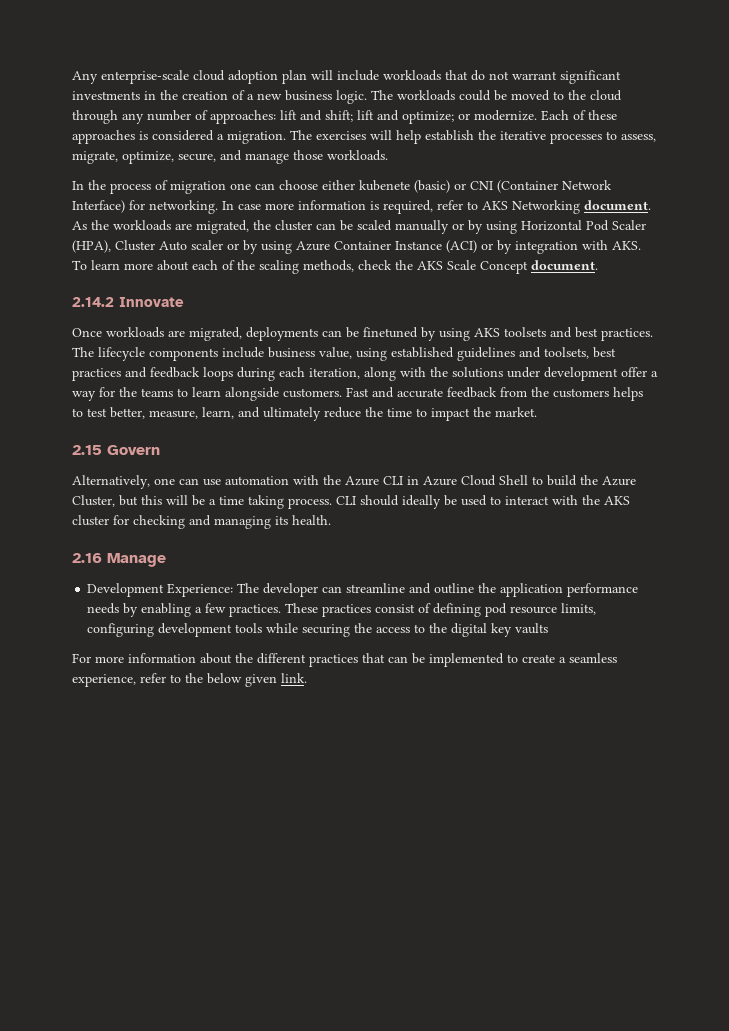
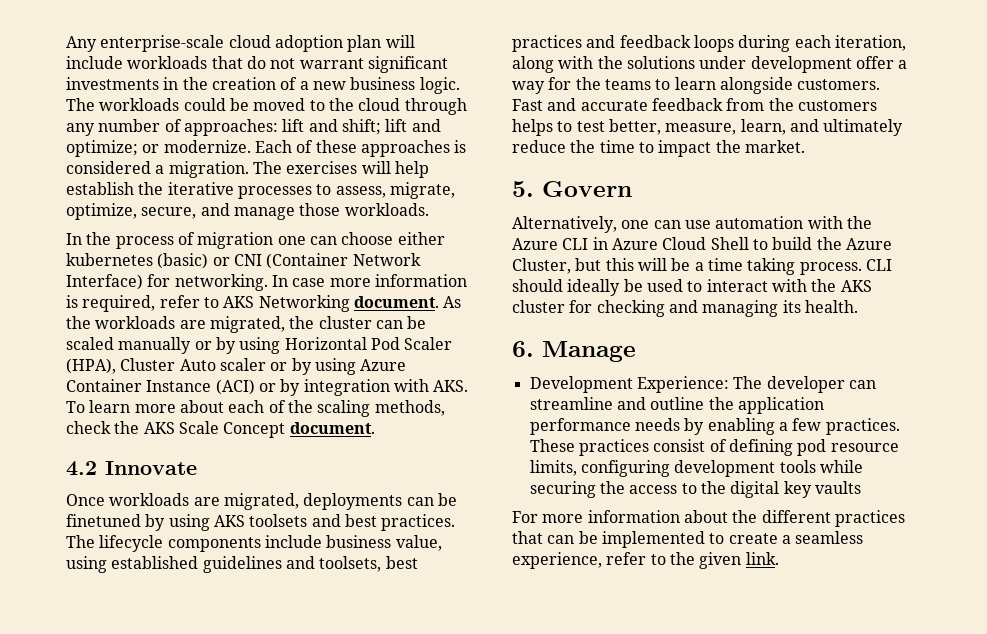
[359,180,410,191] kubenete -> [66,253,153,266] kubernetes
[72,297,114,307] 2.14.2 -> [66,461,97,476] 4.2
[72,445,102,455] 2.15 -> [512,181,534,197] 5.
[72,553,102,563] 2.16 -> [512,341,534,357] 6.
[207,673,242,684] below -> (695, 558) none

